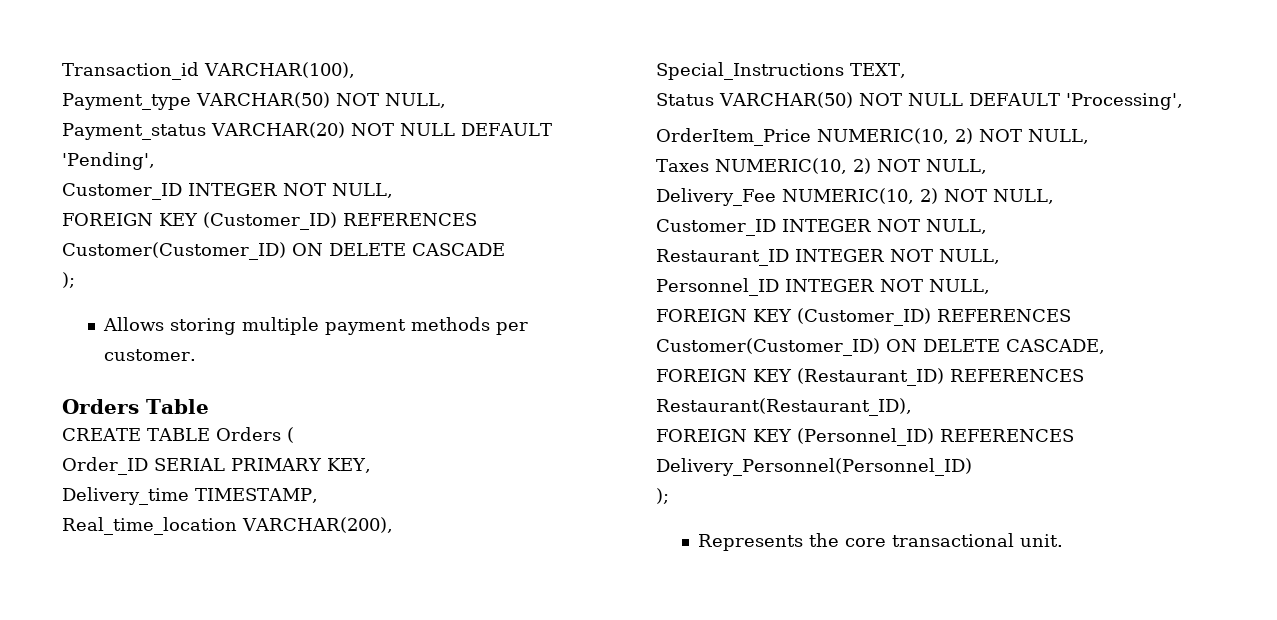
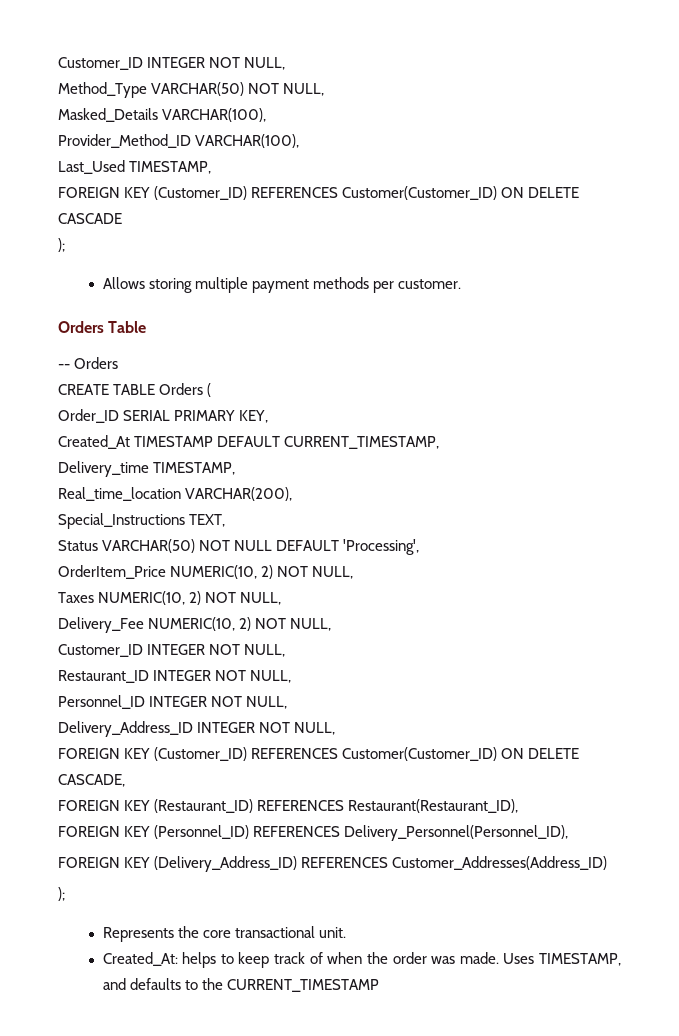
[62,62,355,80] [62,92,446,110] [62,122,552,140] [62,152,155,170] [62,183,393,200] Transaction_id VARCHAR(100), // Payment_type VARCHAR(50) NOT NULL, // Payment_status VARCHAR(20) NOT NULL DEFAULT 'Pending', // Customer_ID INTEGER NOT NULL, -> [58,57,286,70] [58,82,325,98] [58,108,267,122] [58,134,300,148] [58,160,212,174] Customer_ID INTEGER NOT NULL, // Method_Type VARCHAR(50) NOT NULL, // Masked_Details VARCHAR(100), // Provider_Method_ID VARCHAR(100), // Last_Used TIMESTAMP,
(209, 406) none -> [58,357,119,369] // -- Orders
(371, 465) none -> [58,435,440,449] // Created_At TIMESTAMP DEFAULT CURRENT_TIMESTAMP,
(990, 286) none -> [58,721,336,737] // Delivery_Address_ID INTEGER NOT NULL,
[656,458,972,476] Delivery_Personnel(Personnel_ID) -> [344,825,569,841] [58,856,608,872] Delivery_Personnel(Personnel_ID), // FOREIGN KEY (Delivery_Address_ID) REFERENCES Customer_Addresses(Address_ID)
(1064, 540) none -> [102,952,622,968] [102,978,379,992] // Created_At: helps to keep track of when the order was made. Uses TIMESTAMP, and defaults to the CURRENT_TIMESTAMP

